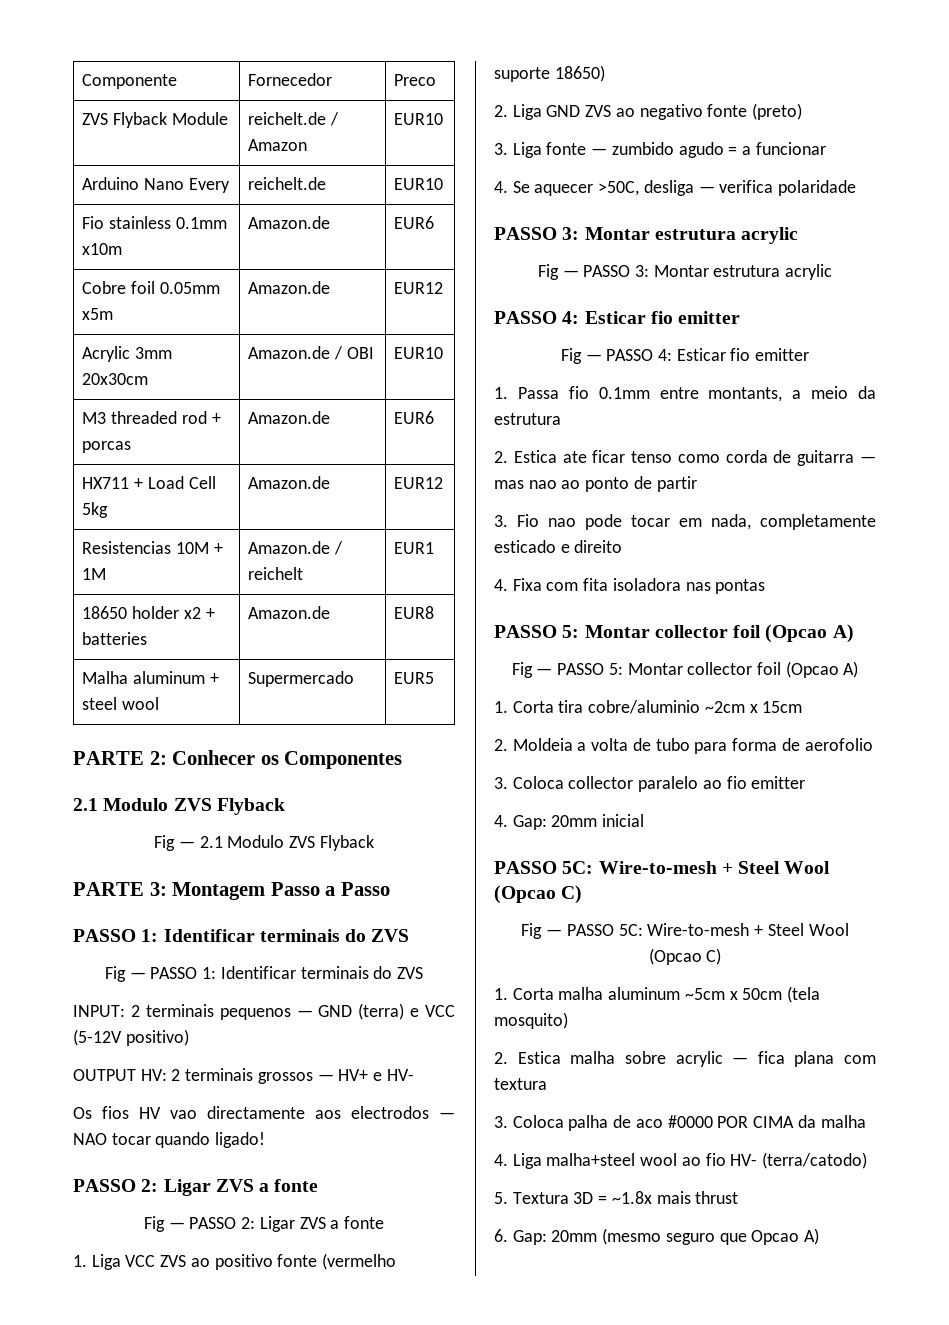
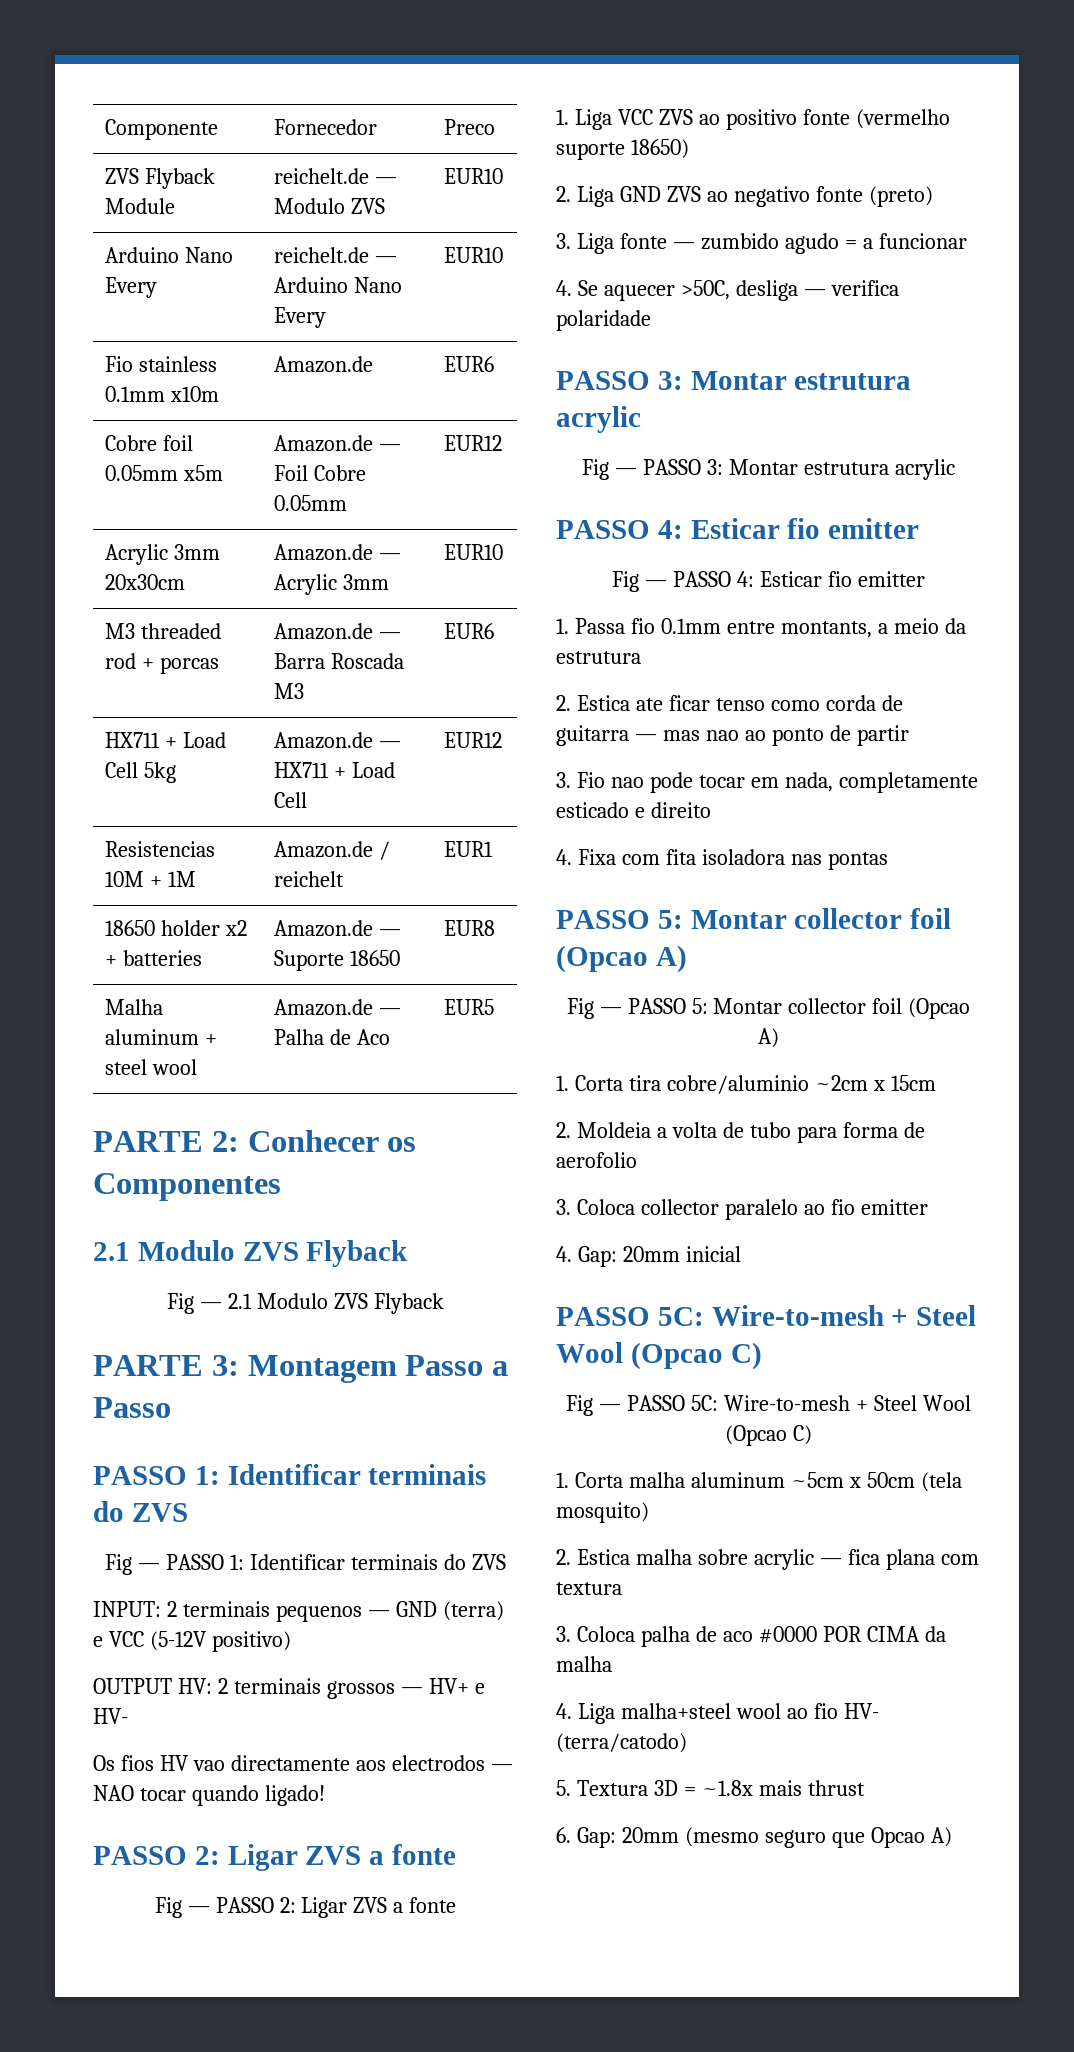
[330,112,340,126] [248,139,308,151] / Amazon -> [375,177,398,184] [274,198,386,214] — Modulo ZVS
(327, 183) none -> [375,256,398,263] [274,277,403,293] [274,307,327,328] — Arduino Nano Every
(331, 287) none -> [379,444,402,451] [274,465,367,481] [274,495,348,511] — Foil Cobre 0.05mm
[334,346,374,360] / OBI -> [379,553,402,560] [274,574,390,595] — Acrylic 3mm
(331, 417) none -> [379,632,402,639] [274,653,405,669] [274,683,305,699] — Barra Roscada M3
(331, 482) none -> [379,741,402,748] [274,762,396,778] [274,792,308,808] — HX711 + Load Cell
(331, 612) none -> [379,929,402,936] [274,950,401,971] — Suporte 18650
[248,671,355,687] Supermercado -> [274,999,402,1016] [274,1029,391,1045] Amazon.de — Palha de Aco

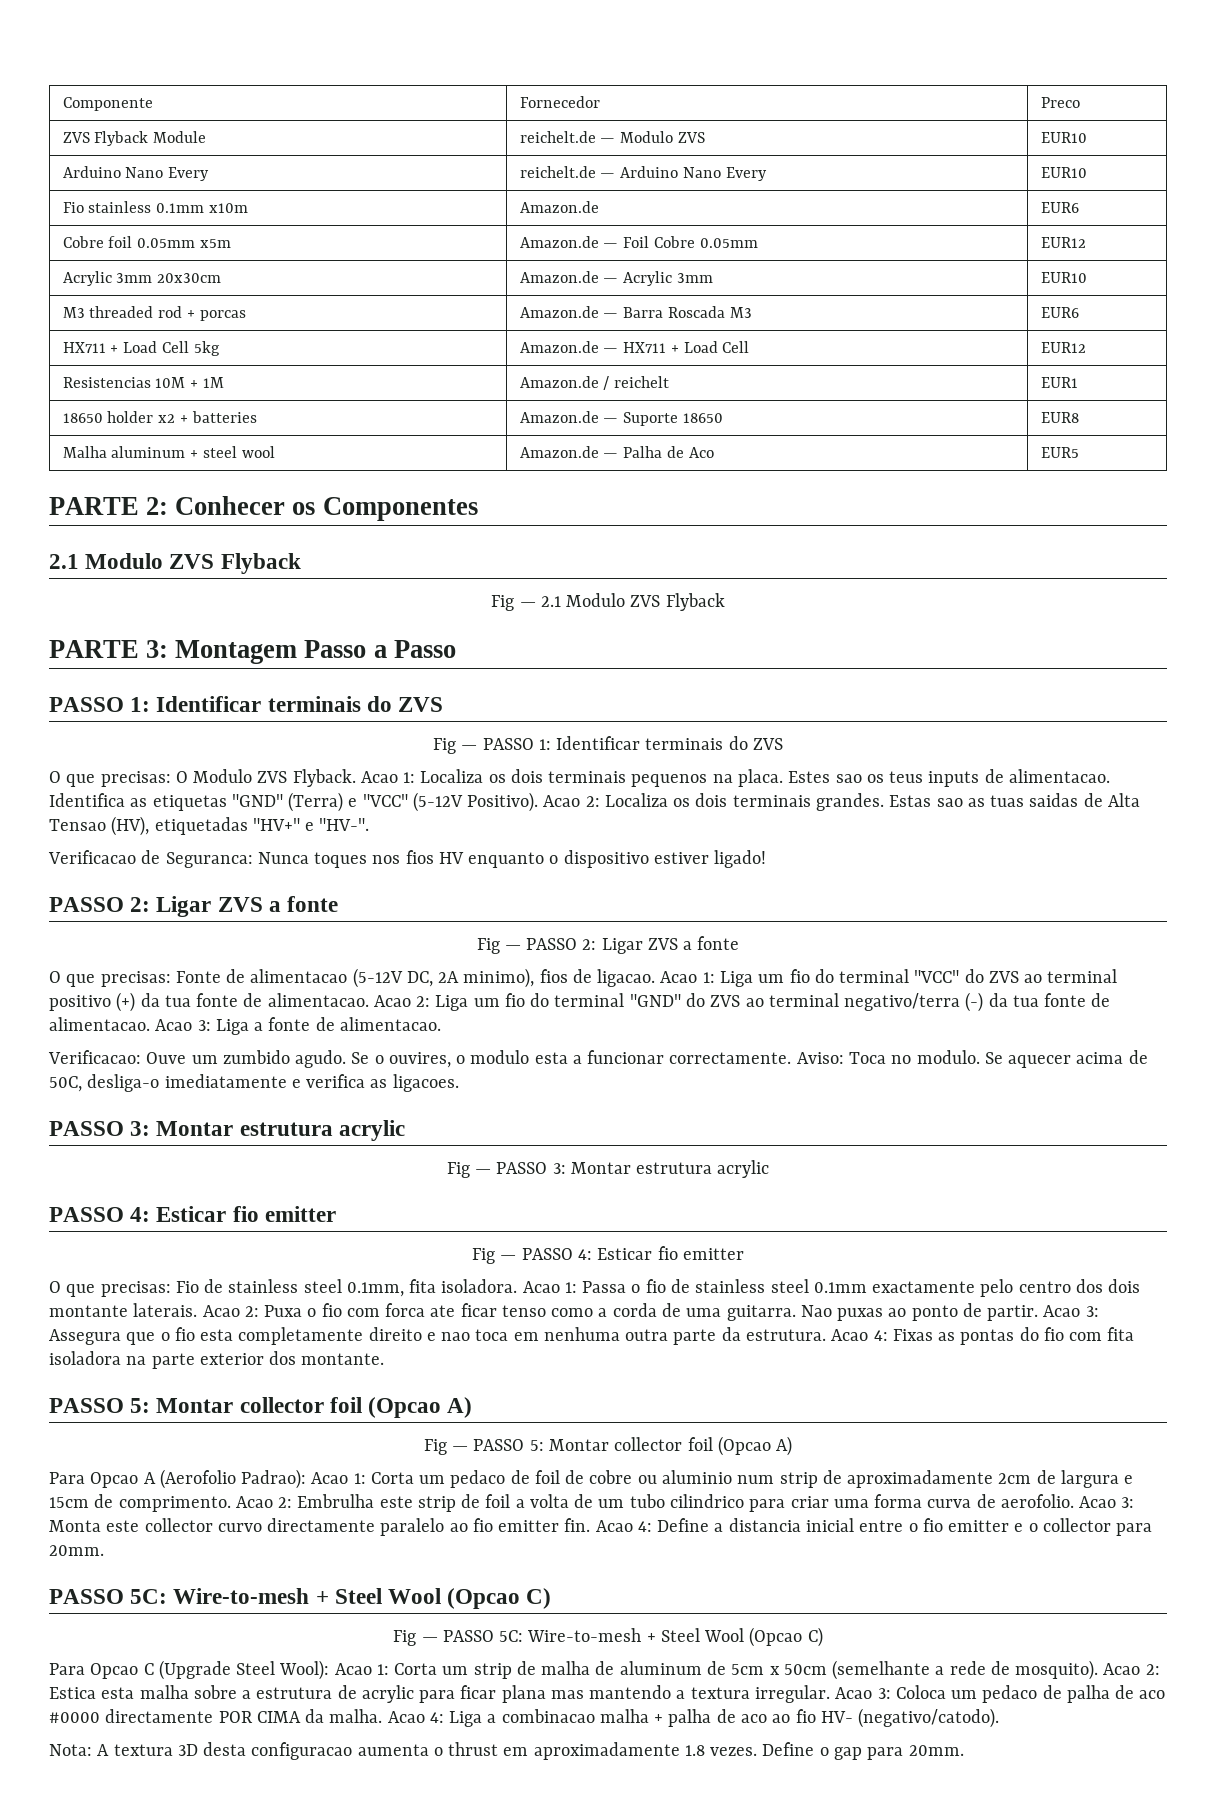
[93,1601,504,1622] [93,1631,291,1652] [93,1678,485,1699] [93,1708,128,1724] [93,1755,513,1771] [93,1785,259,1806] INPUT: 2 terminais pequenos — GND (terra) e VCC (5-12V positivo) // OUTPUT HV: 2 terminais grossos — HV+ e HV- // Os fios HV vao directamente aos electrodos — NAO tocar quando -> [49,769,1110,787] [49,792,1140,812] [49,816,370,836] [48,850,709,868] O que precisas: O Modulo ZVS Flyback. Acao 1: Localiza os dois terminais pequenos na placa. Estes sao os teus inputs de alimentacao. Identifica as etiquetas "GND" (Terra) e "VCC" (5-12V Positivo). Acao 2: Localiza os dois terminais grandes. Estas sao as tuas saidas de Alta Tensao (HV), etiquetadas "HV+" e "HV-". // Verificacao de Seguranca: Nunca toques nos fios HV enquanto o dispositivo estiver
[556,109,950,130] [556,139,689,160] [556,186,933,207] [556,233,967,254] [556,280,899,301] [556,310,651,331] 1. Liga VCC ZVS ao positivo fonte (vermelho suporte 18650) // 2. Liga GND ZVS ao negativo fonte (preto) // 3. Liga fonte — zumbido agudo = a funcionar // 4. Se aquecer >50C, desliga — verifica polaridade -> [49,968,1118,988] [49,992,1111,1012] [49,1017,441,1035] [48,1050,1148,1068] [49,1074,459,1092] O que precisas: Fonte de alimentacao (5-12V DC, 2A minimo), fios de ligacao. Acao 1: Liga um fio do terminal "VCC" do ZVS ao terminal positivo (+) da tua fonte de alimentacao. Acao 2: Liga um fio do terminal "GND" do ZVS ao terminal negativo/terra (-) da tua fonte de alimentacao. Acao 3: Liga a fonte de alimentacao. // Verificacao: Ouve um zumbido agudo. Se o ouvires, o modulo esta a funcionar correctamente. Aviso: Toca no modulo. Se aquecer acima de 50C, desliga-o imediatamente e verifica as ligacoes.
[556,618,966,638] [556,651,641,664] [556,695,630,711] 1. Passa fio 0.1mm entre montants, a meio da estrutura // 2. Estica -> [49,1279,1141,1297] [49,1303,426,1317] O que precisas: Fio de stainless steel 0.1mm, fita isoladora. Acao 1: Passa o fio de stainless steel 0.1mm exactamente pelo centro dos dois montante laterais. Acao 2: Puxa o fio com forca
(820, 705) none -> [598,1308,608,1317] a
[556,725,909,746] [556,772,978,793] [556,802,711,818] [556,849,888,870] guitarra — mas nao ao ponto de partir // 3. Fio nao pode tocar em nada, completamente esticado e direito // 4. Fixa com fita isoladora nas pontas -> [686,1303,1099,1321] [49,1327,1135,1345] [49,1351,385,1369] uma guitarra. Nao puxas ao ponto de partir. Acao 3: Assegura que o fio esta completamente direito e nao toca em nenhuma outra parte da estrutura. Acao 4: Fixas as pontas do fio com fita isoladora na parte exterior dos montante.
[556,1075,936,1094] [556,1122,925,1143] [556,1152,637,1168] [556,1199,928,1220] [556,1246,741,1267] 1. Corta tira cobre/aluminio ~2cm x 15cm // 2. Moldeia a volta de tubo para forma de aerofolio // 3. Coloca collector paralelo ao fio emitter // 4. Gap: 20mm inicial -> [49,1469,1134,1489] [49,1494,1135,1512] [49,1518,1153,1536] [49,1545,104,1556] Para Opcao A (Aerofolio Padrao): Acao 1: Corta um pedaco de foil de cobre ou aluminio num strip de aproximadamente 2cm de largura e 15cm de comprimento. Acao 2: Embrulha este strip de foil a volta de um tubo cilindrico para criar uma forma curva de aerofolio. Acao 3: Monta este collector curvo directamente paralelo ao fio emitter fin. Acao 4: Define a distancia inicial entre o fio emitter e o collector para 20mm.
[556,1472,962,1492] [556,1502,649,1523] [556,1549,979,1570] [556,1582,622,1595] [556,1626,635,1642] 1. Corta malha aluminum ~5cm x 50cm (tela mosquito) // 2. Estica malha sobre acrylic — fica plana com textura // 3. Coloca -> [49,1660,1160,1680] [49,1685,1062,1703] Para Opcao C (Upgrade Steel Wool): Acao 1: Corta um strip de malha de aluminum de 5cm x 50cm (semelhante a rede de mosquito). Acao 2: Estica esta malha sobre a estrutura de acrylic para ficar plana mas mantendo a textura irregular. Acao 3: Coloca um pedaco de
(817, 1634) none -> [105,1709,214,1723] directamente
[556,1656,612,1672] [556,1703,879,1724] [556,1733,687,1753] [556,1780,865,1796] [556,1827,952,1848] malha // 4. Liga malha+steel wool ao fio HV- (terra/catodo) // 5. Textura 3D = ~1.8x mais thrust // 6. Gap: 20mm (mesmo seguro que Opcao A) -> [329,1708,1000,1728] [49,1742,964,1760] malha. Acao 4: Liga a combinacao malha + palha de aco ao fio HV- (negativo/catodo). // Nota: A textura 3D desta configuracao aumenta o thrust em aproximadamente 1.8 vezes. Define o gap para 20mm.

